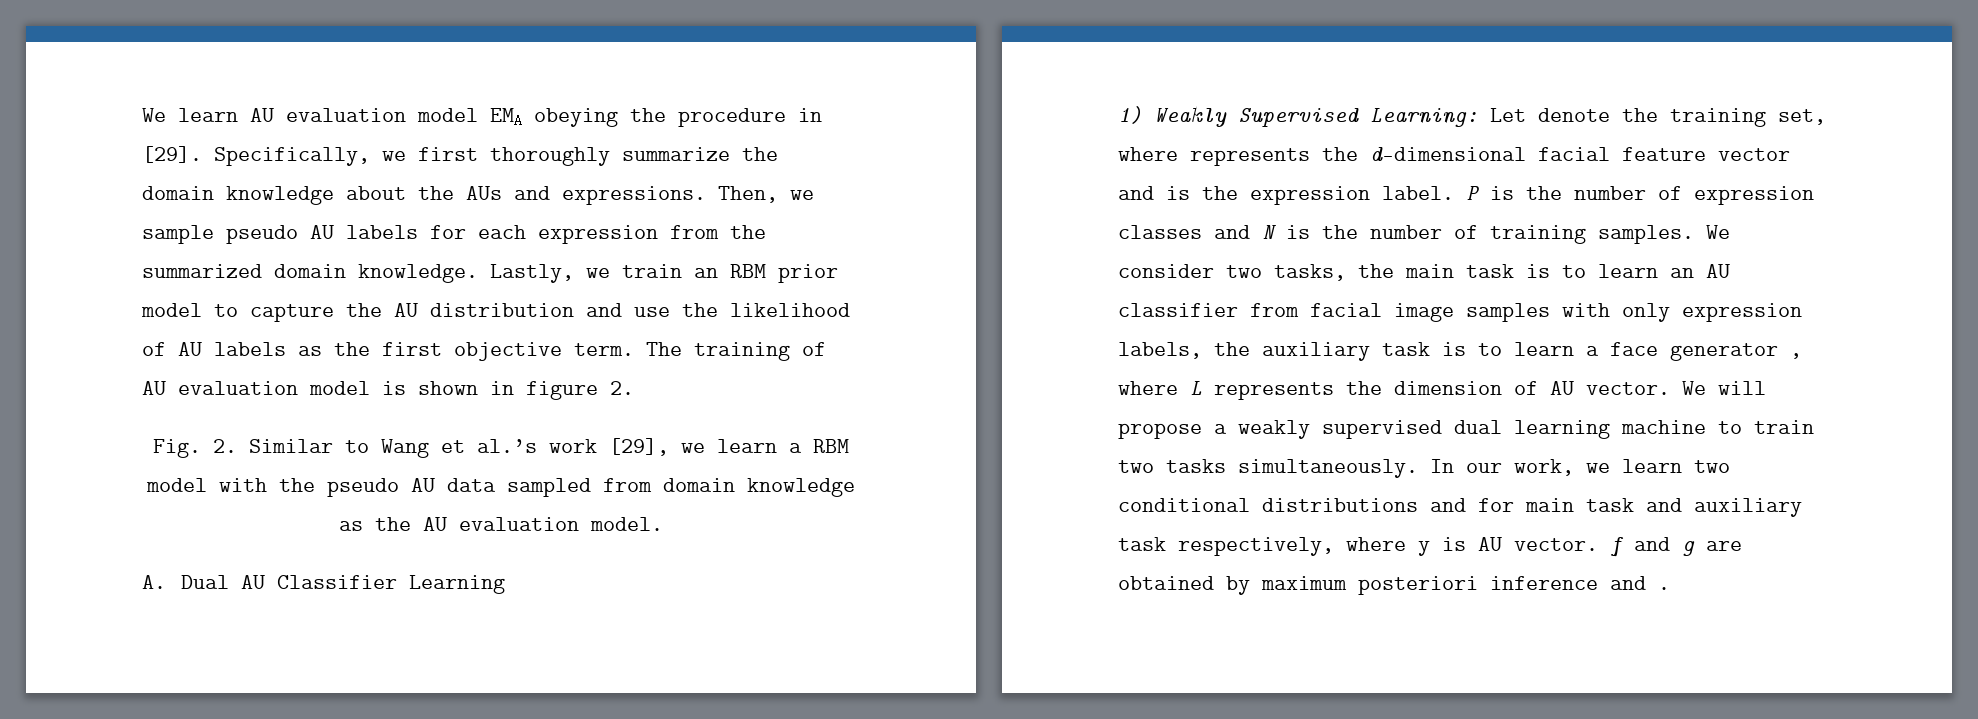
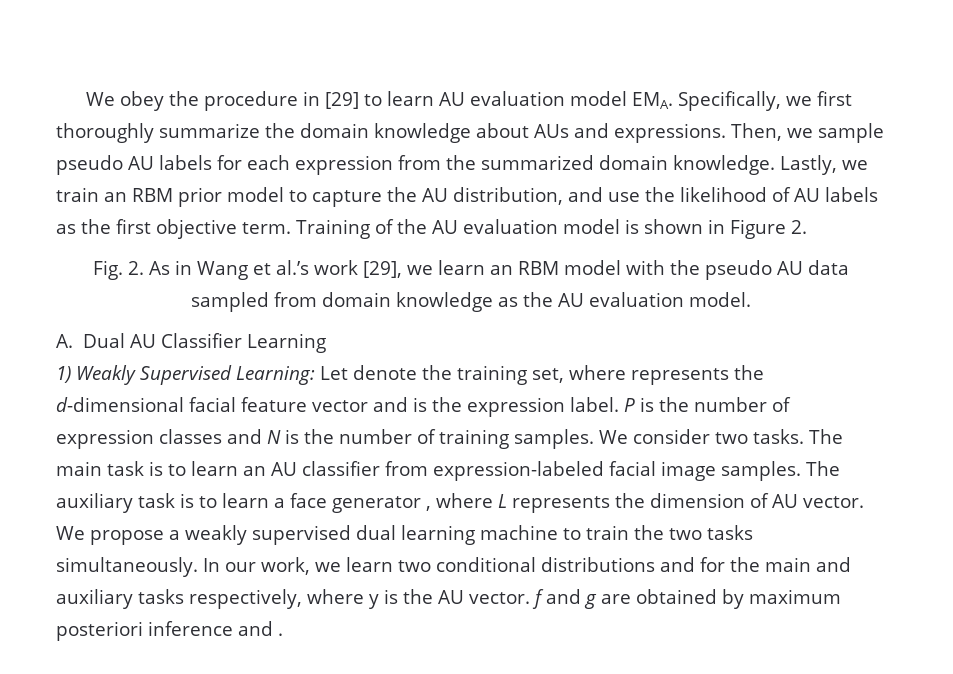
[142,108,822,127] [142,146,202,163] We learn AU evaluation model EMA obeying the procedure in [29]. -> [85,91,673,111] We obey the procedure in [29] to learn AU evaluation model EMA.
[418,186,454,200] the -> (529, 130) none
[430,303,574,317] distribution -> [453,187,563,205] distribution,
[646,342,826,361] The training of -> [296,219,427,239] Training of the
[526,381,598,400] figure -> [729,219,786,239] Figure
[249,439,369,453] Similar to -> [148,260,192,275] As in
[789,443,802,453] a -> [489,265,513,275] an
[1274,264,1394,281] tasks, the -> [753,429,843,444] tasks. The
(1299, 310) none -> [433,461,604,481] expression-labeled
[1466,303,1802,322] [1118,342,1250,359] samples with only expression labels, the -> [721,461,840,481] samples. The
[1718,381,1766,395] will -> (85, 533) none
(1814, 427) none -> [634,525,664,540] the
[1525,498,1634,512] main task -> [729,557,811,572] the main
[1118,537,1166,551] task -> [138,589,184,604] tasks
(1466, 544) none -> [402,589,433,604] the

